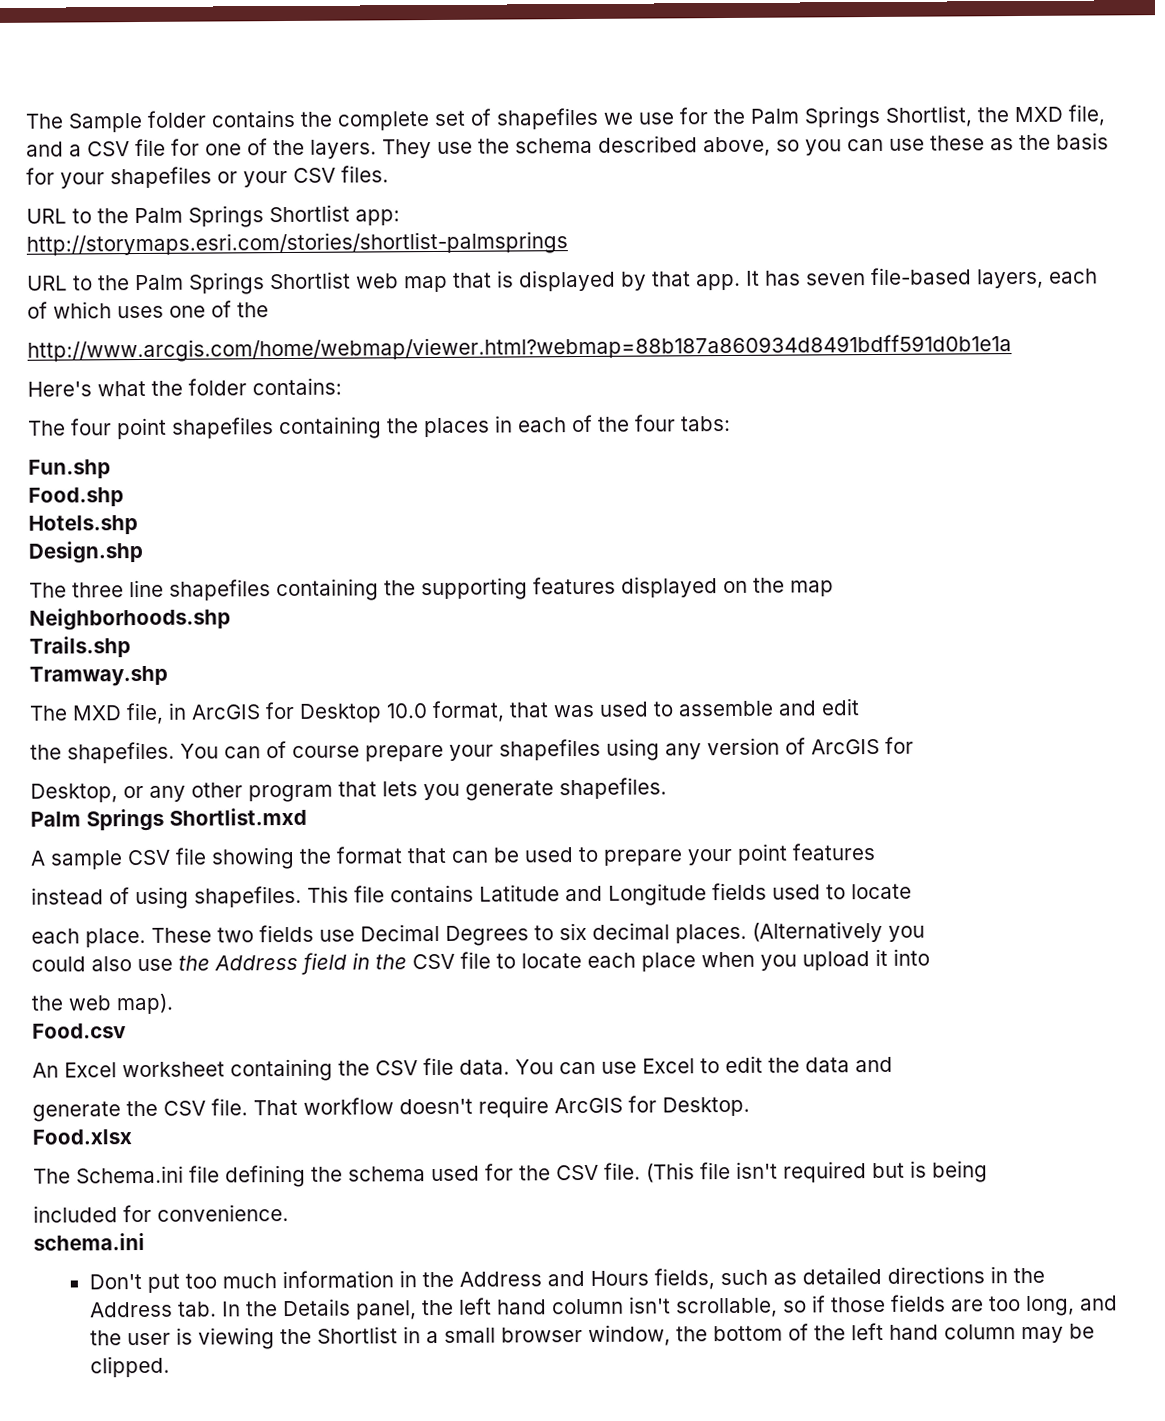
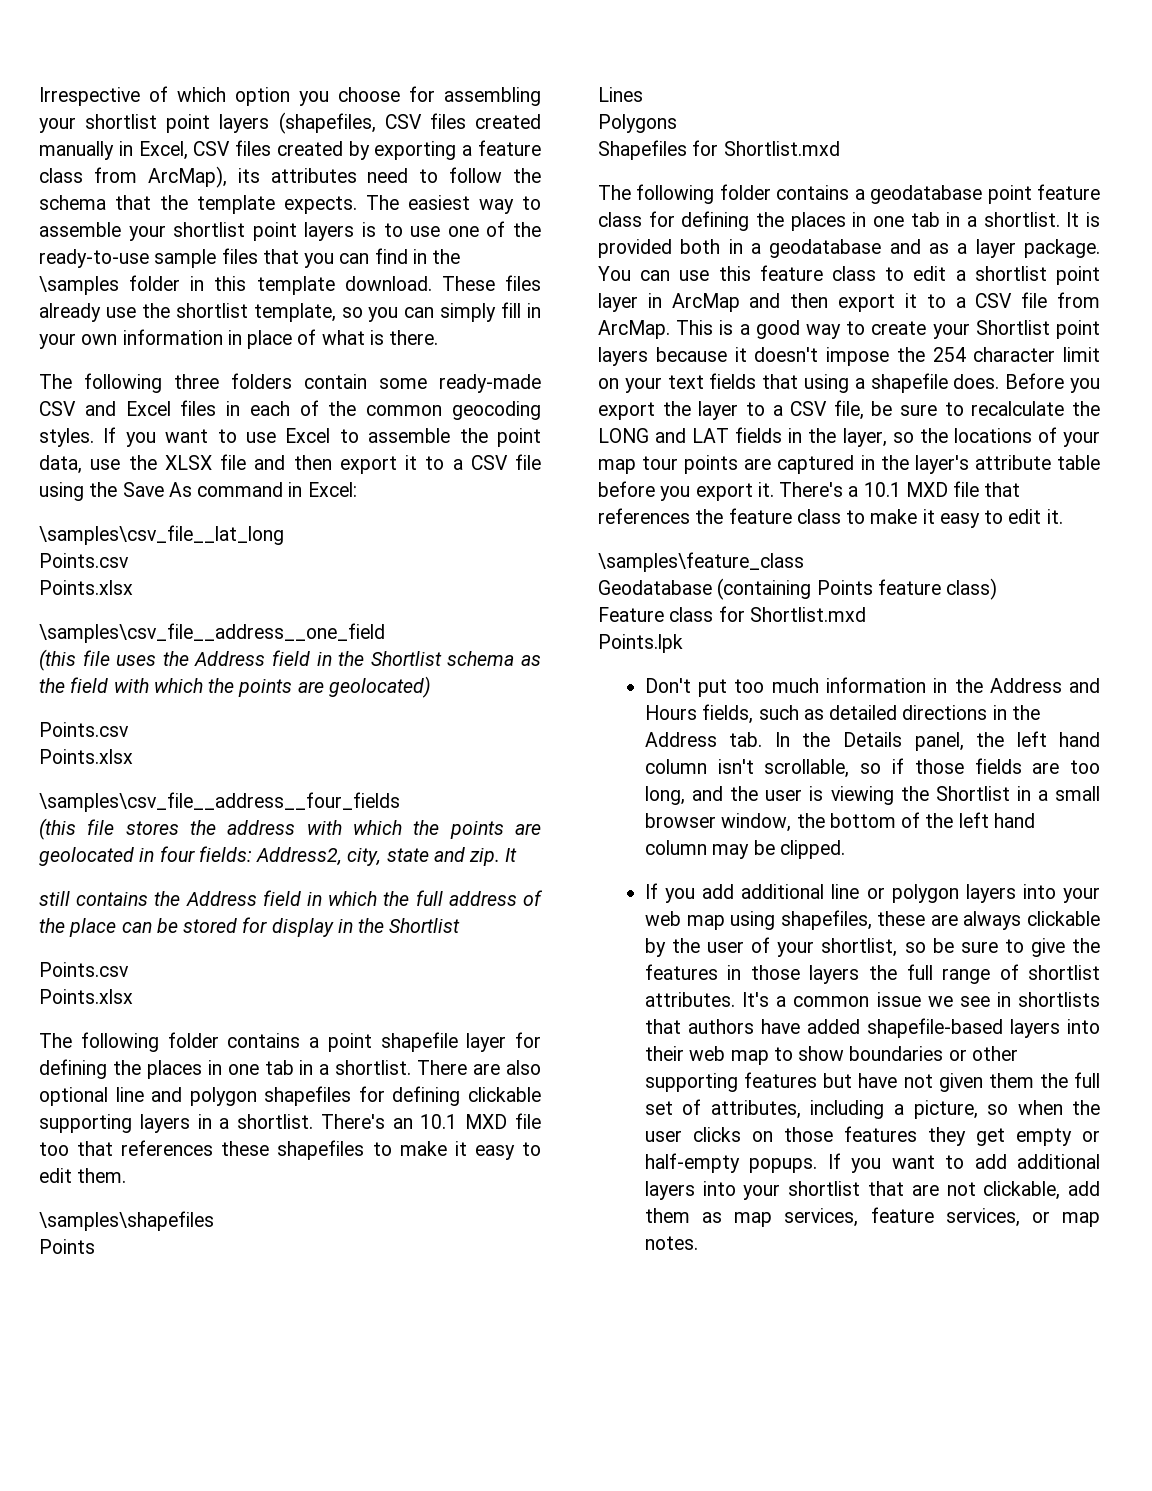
[25,104,1106,133] [26,132,1109,159] [26,165,389,189] [26,204,400,228] [26,231,568,257] [27,267,1098,295] [27,300,269,319] [27,334,1012,363] [27,377,342,397] [28,414,731,440] [28,459,111,479] [28,487,124,507] [28,515,138,535] [28,540,143,564] [29,576,834,602] [29,607,231,631] [29,636,131,658] [29,665,168,687] [29,698,860,725] [30,736,914,764] [30,777,667,803] [30,807,307,832] [30,843,876,870] [31,882,912,910] [31,920,925,948] [31,956,173,972] The Sample folder contains the complete set of shapefiles we use for the Palm Springs Shortlist, the MXD file, and a CSV file for one of the layers. They use the schema described above, so you can use these as the basis for your shapefiles or your CSV files. // URL to the Palm Springs Shortlist app: // http://storymaps.esri.com/stories/shortlist-palmsprings // URL to the Palm Springs Shortlist web map that is displayed by that app. It has seven file-based layers, each of which uses one of the // http://www.arcgis.com/home/webmap/viewer.html?webmap=88b187a860934d8491bdff591d0b1e1a // Here's what the folder contains: // The four point shapefiles containing the places in each of the four tabs: // Fun.shp // Food.shp // Hotels.shp // Design.shp // The three line shapefiles containing the supporting features displayed on the map // Neighborhoods.shp // Trails.shp // Tramway.shp // The MXD file, in ArcGIS for Desktop 10.0 format, that was used to assemble and edit // the shapefiles. You can of course prepare your shapefiles using any version of ArcGIS for // Desktop, or any other program that lets you generate shapefiles. // Palm Springs Shortlist.mxd // A sample CSV file showing the format that can be used to prepare your point features // instead of using shapefiles. This file contains Latitude and Longitude fields used to locate // each place. These two fields use Decimal Degrees to six decimal places. (Alternatively you // could also use -> [39,86,541,106] [39,112,541,134] [39,140,541,160] [39,166,541,188] [39,195,541,214] [39,221,542,241] [39,248,461,268] [39,275,541,295] [39,302,541,322] [39,329,439,349] [39,373,541,393] [39,400,541,420] [39,427,541,447] [39,454,541,474] [39,482,357,501] [39,525,284,545] [39,553,129,568] [39,580,133,595] [39,623,385,643] [39,649,157,671] Irrespective of which option you choose for assembling your shortlist point layers (shapefiles, CSV files created manually in Excel, CSV files created by exporting a feature class from ArcMap), its attributes need to follow the schema that the template expects. The easiest way to assemble your shortlist point layers is to use one of the ready-to-use sample files that you can find in the \samples folder in this template download. These files already use the shortlist template, so you can simply fill in your own information in place of what is there. // The following three folders contain some ready-made CSV and Excel files in each of the common geocoding styles. If you want to use Excel to assemble the point data, use the XLSX file and then export it to a CSV file using the Save As command in Excel: // \samples\csv_file__lat_long // Points.csv // Points.xlsx // \samples\csv_file__address__one_field // (this file uses
[412,948,930,972] [31,993,174,1015] [32,1023,126,1039] [32,1055,893,1082] [32,1095,750,1122] [32,1129,132,1145] [33,1160,988,1188] [33,1204,289,1223] [33,1232,145,1251] CSV file to locate each place when you upload it into // the web map). // Food.csv // An Excel worksheet containing the CSV file data. You can use Excel to edit the data and // generate the CSV file. That workflow doesn't require ArcGIS for Desktop. // Food.xlsx // The Schema.ini file defining the schema used for the CSV file. (This file isn't required but is being // included for convenience. // schema.ini -> [370,651,542,666] [39,676,431,698] [39,722,129,737] [39,749,133,764] [39,792,400,812] [39,818,541,840] [39,846,518,866] [39,890,543,906] [39,917,461,937] [39,962,129,977] [39,989,133,1004] [39,1032,541,1052] [39,1059,542,1079] [39,1086,541,1106] [39,1113,541,1133] [39,1140,541,1160] [39,1168,127,1183] [39,1211,214,1231] [39,1239,95,1254] [598,87,643,102] [598,114,677,133] [598,140,840,160] [598,184,1100,204] [598,211,1100,231] [598,239,1100,258] [598,265,1100,285] [598,292,1100,312] [598,320,1100,339] [598,347,1100,366] [598,373,1100,393] [598,400,1100,420] [598,427,1100,447] [598,455,1100,474] [598,481,1021,501] [598,508,1063,528] [598,552,804,572] [598,578,998,600] [598,606,866,622] [598,634,683,653] Shortlist schema as the field with which the points are geolocated) // Points.csv // Points.xlsx // \samples\csv_file__address__four_fields // (this file stores the address with which the points are geolocated in four fields: Address2, city, state and zip. It // still contains the Address field in which the full address of the place can be stored for display in the Shortlist // Points.csv // Points.xlsx // The following folder contains a point shapefile layer for defining the places in one tab in a shortlist. There are also optional line and polygon shapefiles for defining clickable supporting layers in a shortlist. There's an 10.1 MXD file too that references these shapefiles to make it easy to edit them. // \samples\shapefiles // Points // Lines // Polygons // Shapefiles for Shortlist.mxd // The following folder contains a geodatabase point feature class for defining the places in one tab in a shortlist. It is provided both in a geodatabase and as a layer package. You can use this feature class to edit a shortlist point layer in ArcMap and then export it to a CSV file from ArcMap. This is a good way to create your Shortlist point layers because it doesn't impose the 254 character limit on your text fields that using a shapefile does. Before you export the layer to a CSV file, be sure to recalculate the LONG and LAT fields in the layer, so the locations of your map tour points are captured in the layer's attribute table before you export it. There's a 10.1 MXD file that references the feature class to make it easy to edit it. // \samples\feature_class // Geodatabase (containing Points feature class) // Feature class for Shortlist.mxd // Points.lpk
(170, 1366) none -> [644,883,1100,903] [644,910,1100,930] [644,937,1100,957] [644,964,1100,984] [644,992,1100,1007] [644,1018,1100,1038] [644,1046,1018,1065] [644,1072,1100,1092] [644,1099,1100,1119] [644,1126,1100,1146] [644,1153,1100,1173] [644,1181,1100,1200] [644,1207,1100,1227] [644,1236,698,1250] // If you add additional line or polygon layers into your web map using shapefiles, these are always clickable by the user of your shortlist, so be sure to give the features in those layers the full range of shortlist attributes. It's a common issue we see in shortlists that authors have added shapefile-based layers into their web map to show boundaries or other supporting features but have not given them the full set of attributes, including a picture, so when the user clicks on those features they get empty or half-empty popups. If you want to add additional layers into your shortlist that are not clickable, add them as map services, feature services, or map notes.

